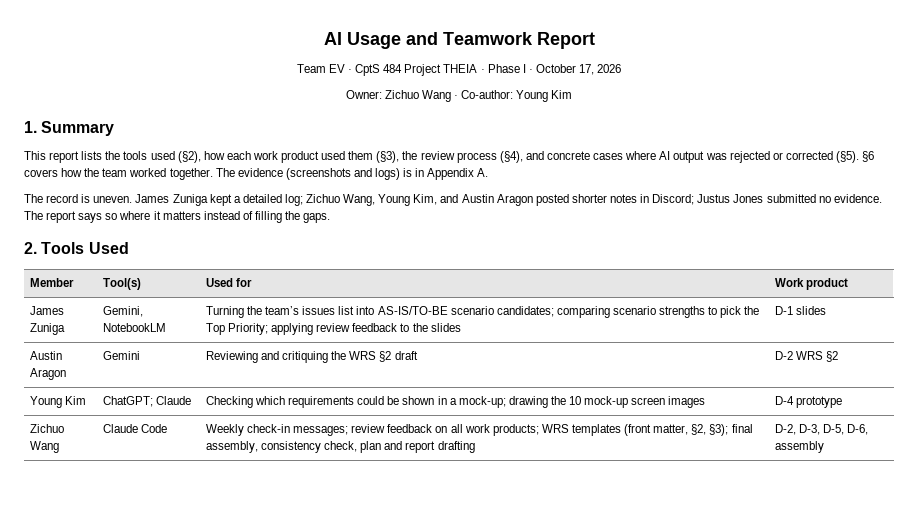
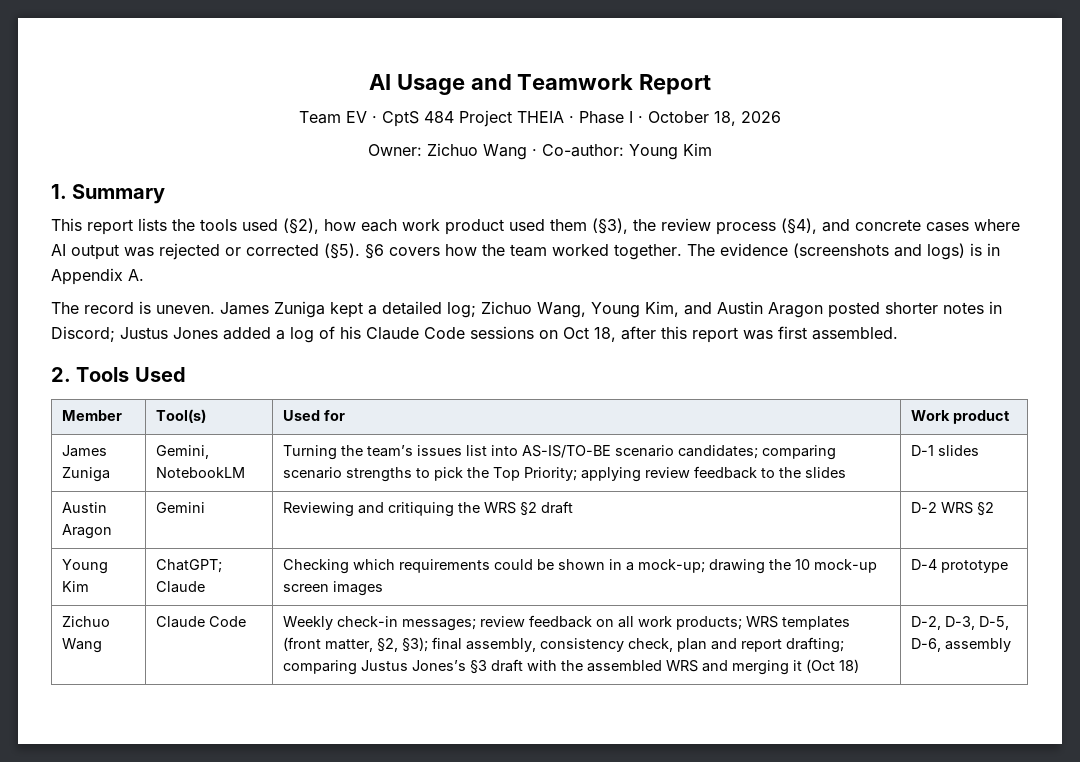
[579,64,595,75] 17, -> [714,111,736,126] 18,
[766,194,882,203] [24,211,331,223] submitted no evidence. The report says so where it matters instead of filling the gaps. -> [223,326,898,343] added a log of his Claude Code sessions on Oct 18, after this report was first assembled.
[437,441,475,453] drafting -> [786,637,845,653] [283,659,860,675] drafting; comparing Justus Jones’s §3 draft with the assembled WRS and merging it (Oct 18)

